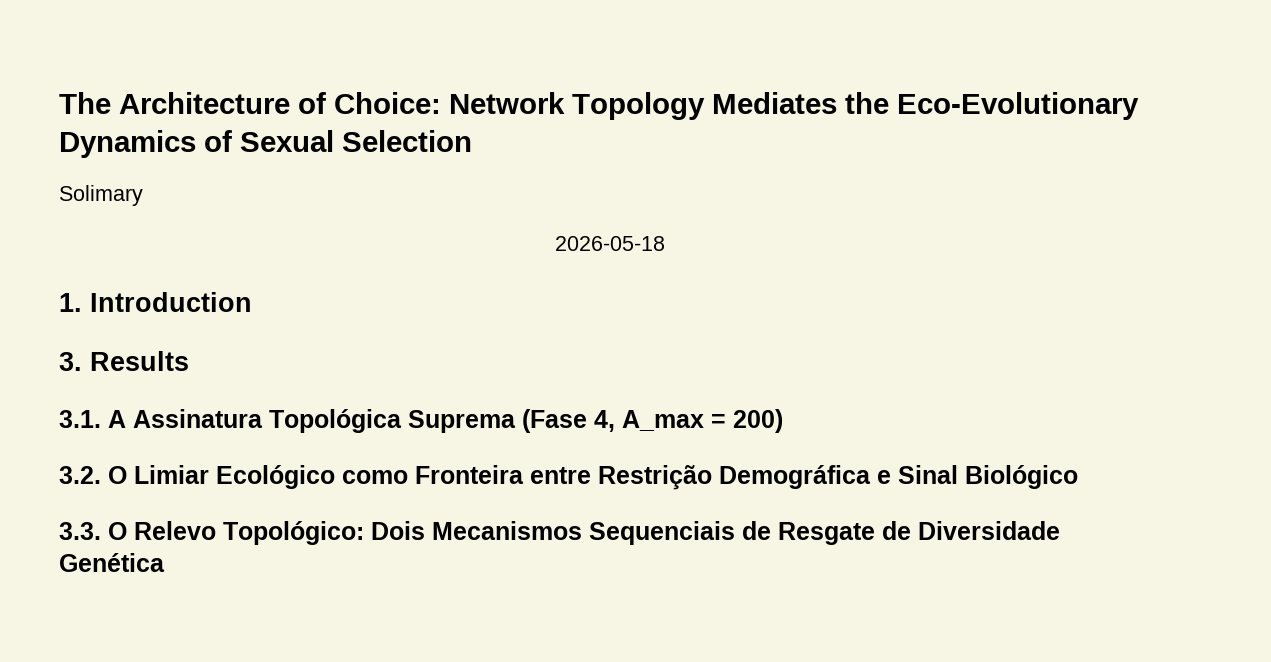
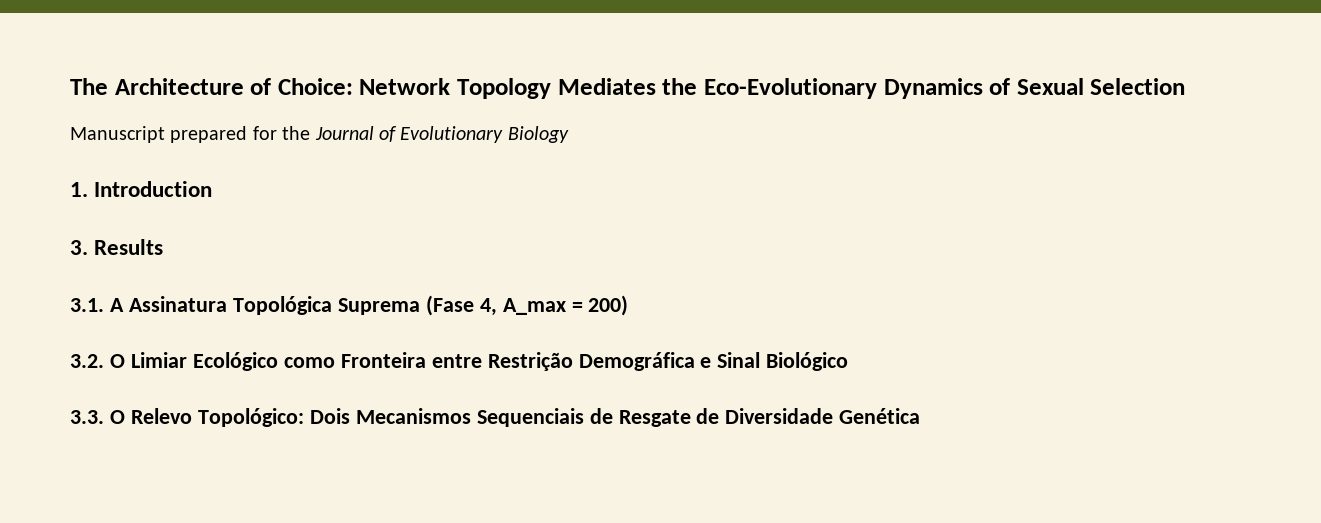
[59,185,143,206] [555,236,665,251] Solimary // 2026-05-18 -> [70,126,569,143] Manuscript prepared for the Journal of Evolutionary Biology

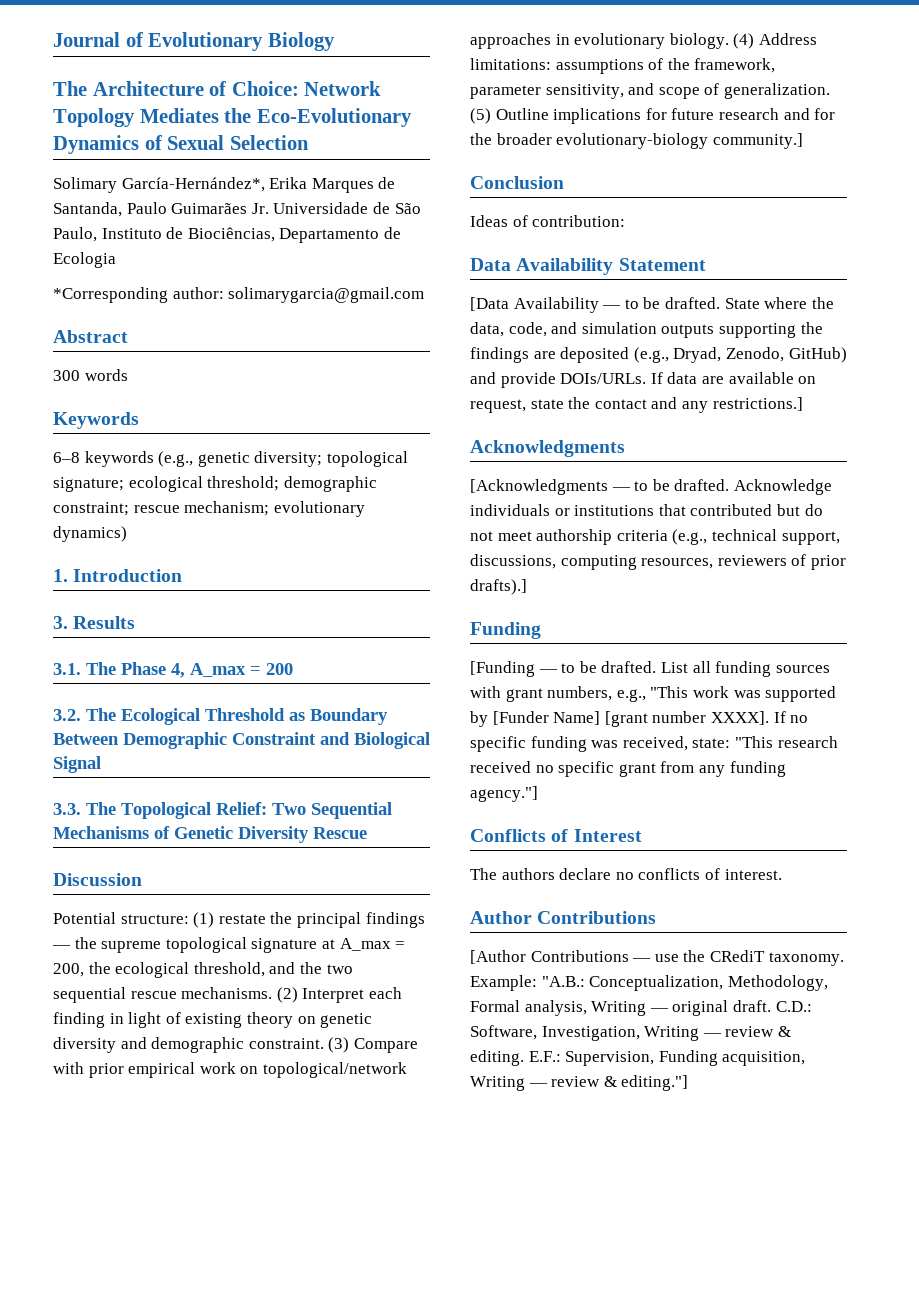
(70, 86) none -> [53,32,335,51] Journal of Evolutionary Biology //
[70,126,569,143] Manuscript prepared for the Journal of Evolutionary Biology -> [53,177,396,193] [53,202,421,217] [53,227,401,243] [53,252,116,268] [53,287,425,303] [53,330,128,343] [53,369,128,381] [53,412,139,429] [53,451,408,467] [53,476,377,492] [53,501,365,517] [53,526,127,542] Solimary García-Hernández*, Erika Marques de Santanda, Paulo Guimarães Jr. Universidade de São Paulo, Instituto de Biociências, Departamento de Ecologia // *Corresponding author: solimarygarcia@gmail.com // Abstract // 300 words // Keywords // 6–8 keywords (e.g., genetic diversity; topological signature; ecological threshold; demographic constraint; rescue mechanism; evolutionary dynamics)
[109,295,474,316] A Assinatura Topológica Suprema (Fase -> [86,662,166,675] The Phase
[588,295,629,316] 200) -> [266,663,293,675] 200
[109,352,849,371] [70,408,921,427] O Limiar Ecológico como Fronteira entre Restrição Demográfica e Sinal Biológico // 3.3. O Relevo Topológico: Dois Mecanismos Sequenciais de Resgate de Diversidade Genética -> [86,708,388,725] [53,732,430,749] [53,756,101,773] [53,802,392,819] [53,826,367,843] [53,873,142,886] [53,912,425,928] [52,937,406,953] [53,962,353,978] [53,987,402,1003] [53,1012,373,1028] [53,1037,418,1053] [53,1062,407,1078] [470,33,817,49] [470,58,776,74] [470,83,830,99] [470,108,836,124] [470,133,803,149] [470,176,564,189] [470,215,626,227] [470,258,706,275] [470,297,834,313] [470,322,823,338] [470,347,847,363] [470,372,817,388] [470,397,803,413] [470,440,625,457] [470,479,832,495] [470,504,823,516] [470,529,840,545] [470,554,846,570] [470,579,527,595] [470,622,541,639] [470,661,830,677] [470,686,837,702] [470,711,809,727] [470,736,838,752] [470,761,786,777] [470,786,538,802] [470,829,642,842] [470,868,782,880] [470,911,657,924] [470,950,844,966] [470,975,828,991] [470,1000,812,1016] [470,1025,791,1041] [470,1050,806,1066] [470,1075,689,1091] The Ecological Threshold as Boundary Between Demographic Constraint and Biological Signal // 3.3. The Topological Relief: Two Sequential Mechanisms of Genetic Diversity Rescue // Discussion // Potential structure: (1) restate the principal findings — the supreme topological signature at A_max = 200, the ecological threshold, and the two sequential rescue mechanisms. (2) Interpret each finding in light of existing theory on genetic diversity and demographic constraint. (3) Compare with prior empirical work on topological/network approaches in evolutionary biology. (4) Address limitations: assumptions of the framework, parameter sensitivity, and scope of generalization. (5) Outline implications for future research and for the broader evolutionary-biology community.] // Conclusion // Ideas of contribution: // Data Availability Statement // [Data Availability — to be drafted. State where the data, code, and simulation outputs supporting the findings are deposited (e.g., Dryad, Zenodo, GitHub) and provide DOIs/URLs. If data are available on request, state the contact and any restrictions.] // Acknowledgments // [Acknowledgments — to be drafted. Acknowledge individuals or institutions that contributed but do not meet authorship criteria (e.g., technical support, discussions, computing resources, reviewers of prior drafts).] // Funding // [Funding — to be drafted. List all funding sources with grant numbers, e.g., "This work was supported by [Funder Name] [grant number XXXX]. If no specific funding was received, state: "This research received no specific grant from any funding agency."] // Conflicts of Interest // The authors declare no conflicts of interest. // Author Contributions // [Author Contributions — use the CRediT taxonomy. Example: "A.B.: Conceptualization, Methodology, Formal analysis, Writing — original draft. C.D.: Software, Investigation, Writing — review & editing. E.F.: Supervision, Funding acquisition, Writing — review & editing."]

